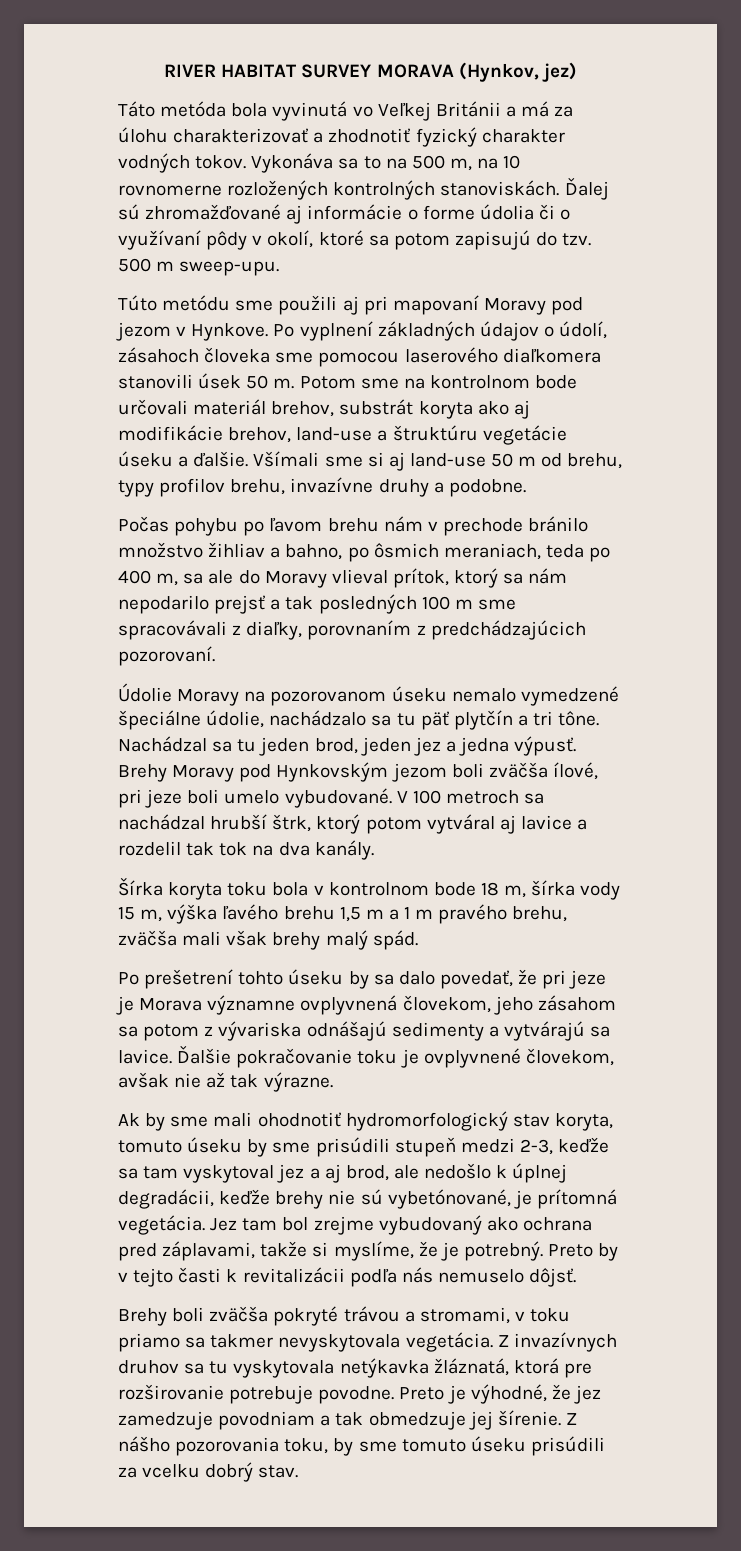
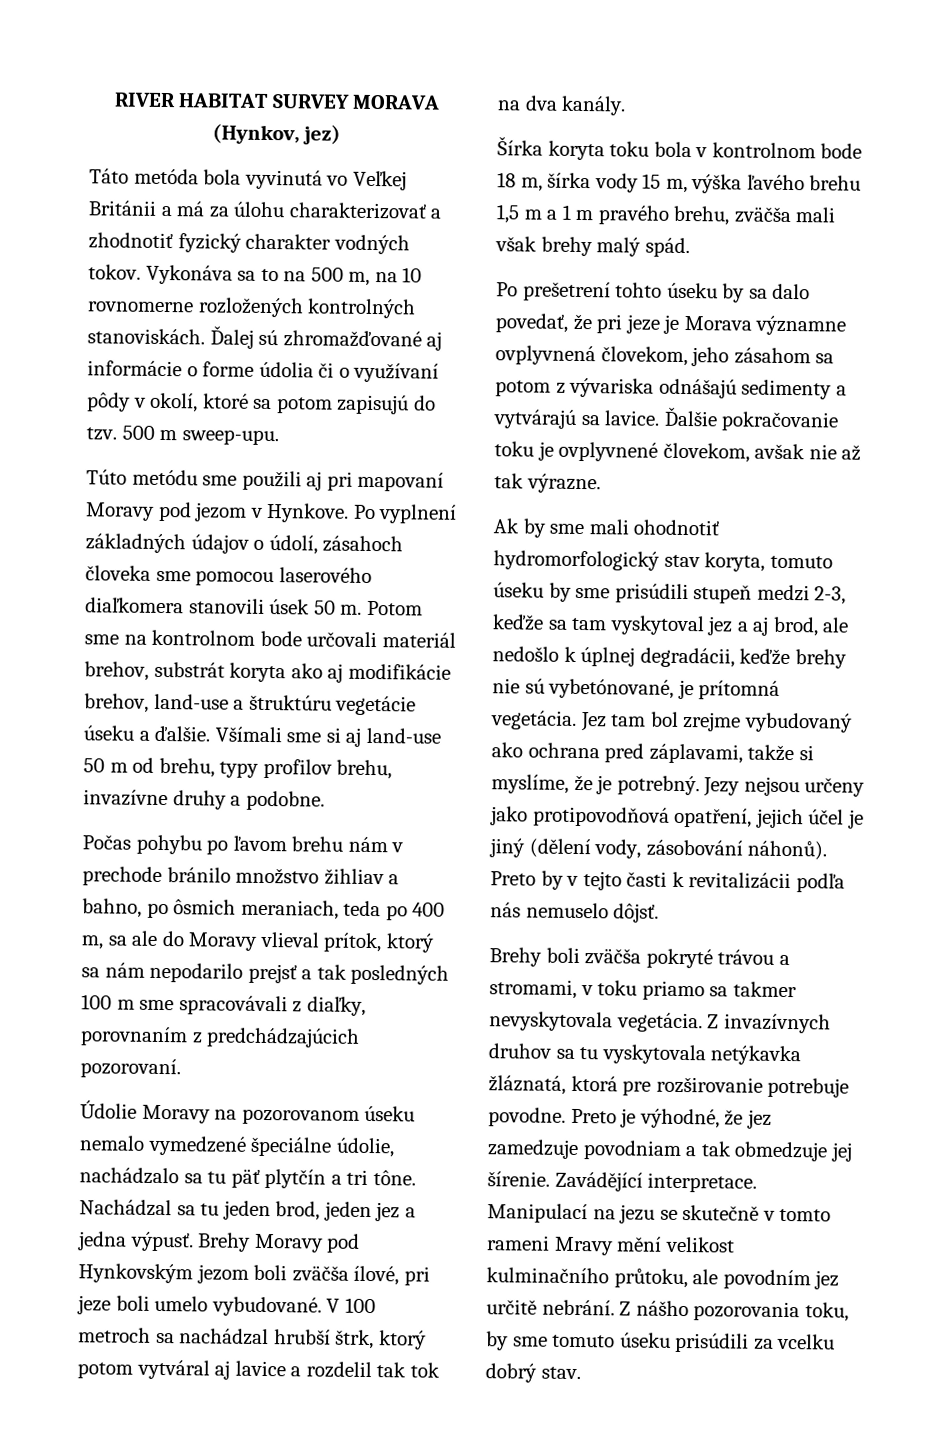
(543, 1251) none -> [703,776,866,797] [490,806,864,829] [489,838,828,861] Jezy nejsou určeny jako protipovodňová opatření, jejich účel je jiný (dělení vody, zásobování náhonů).
(561, 1418) none -> [554,1171,758,1193] [487,1203,832,1224] [486,1235,735,1256] [486,1267,840,1290] [486,1299,615,1316] Zavádějící interpretace. Manipulací na jezu se skutečně v tomto rameni Mravy mění velikost kulminačního průtoku, ale povodním jez určitě nebrání.

